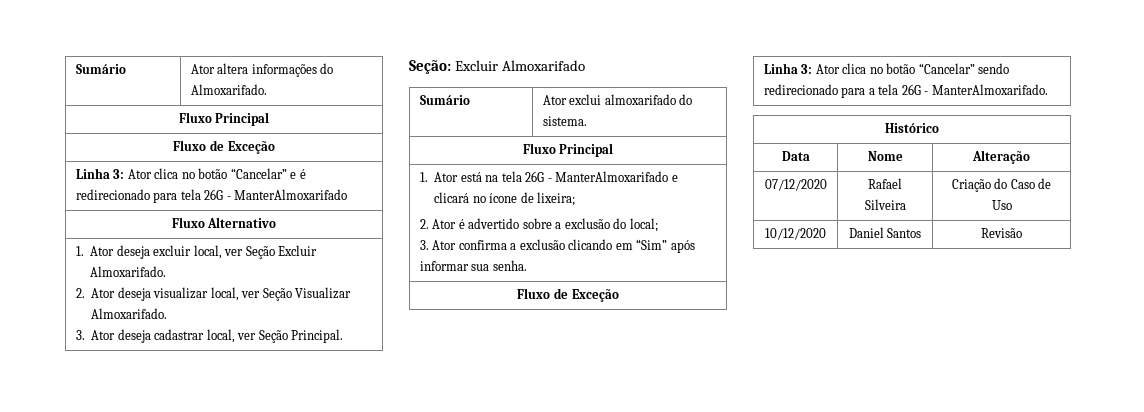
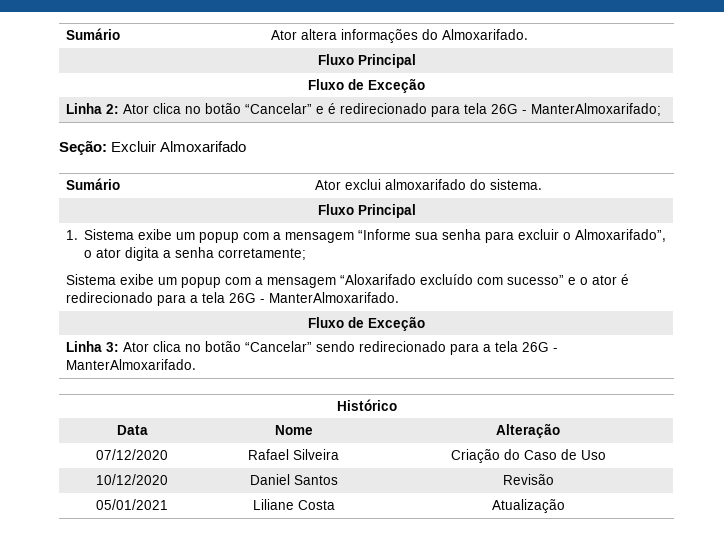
[113,169,125,179] 3: -> [105,104,119,114] 2:
[234,189,348,200] [171,217,277,228] [75,245,318,259] [90,266,167,277] [75,287,352,301] [91,308,168,319] [75,329,344,343] ManterAlmoxarifado // Fluxo Alternativo // 1. Ator deseja excluir local, ver Seção Excluir Almoxarifado. // 2. Ator deseja visualizar local, ver Seção Visualizar Almoxarifado. // 3. Ator deseja cadastrar local, ver Seção Principal. -> [530,103,661,116] ManterAlmoxarifado;
[434,171,678,182] [434,192,576,206] [419,218,658,232] [419,239,695,253] [419,260,527,271] Ator está na tela 26G - ManterAlmoxarifado e clicará no ícone de lixeira; // 2. Ator é advertido sobre a exclusão do local; // 3. Ator confirma a exclusão clicando em “Sim” após informar sua senha. -> [84,229,667,243] [84,247,307,261] [65,274,629,288] [65,292,399,306] Sistema exibe um popup com a mensagem “Informe sua senha para excluir o Almoxarifado”, o ator digita a senha corretamente; // Sistema exibe um popup com a mensagem “Aloxarifado excluído com sucesso” e o ator é redirecionado para a tela 26G - ManterAlmoxarifado.
(1022, 233) none -> [96,499,168,510] [252,499,335,510] [491,499,565,513] // 05/01/2021 | Liliane Costa | Atualização

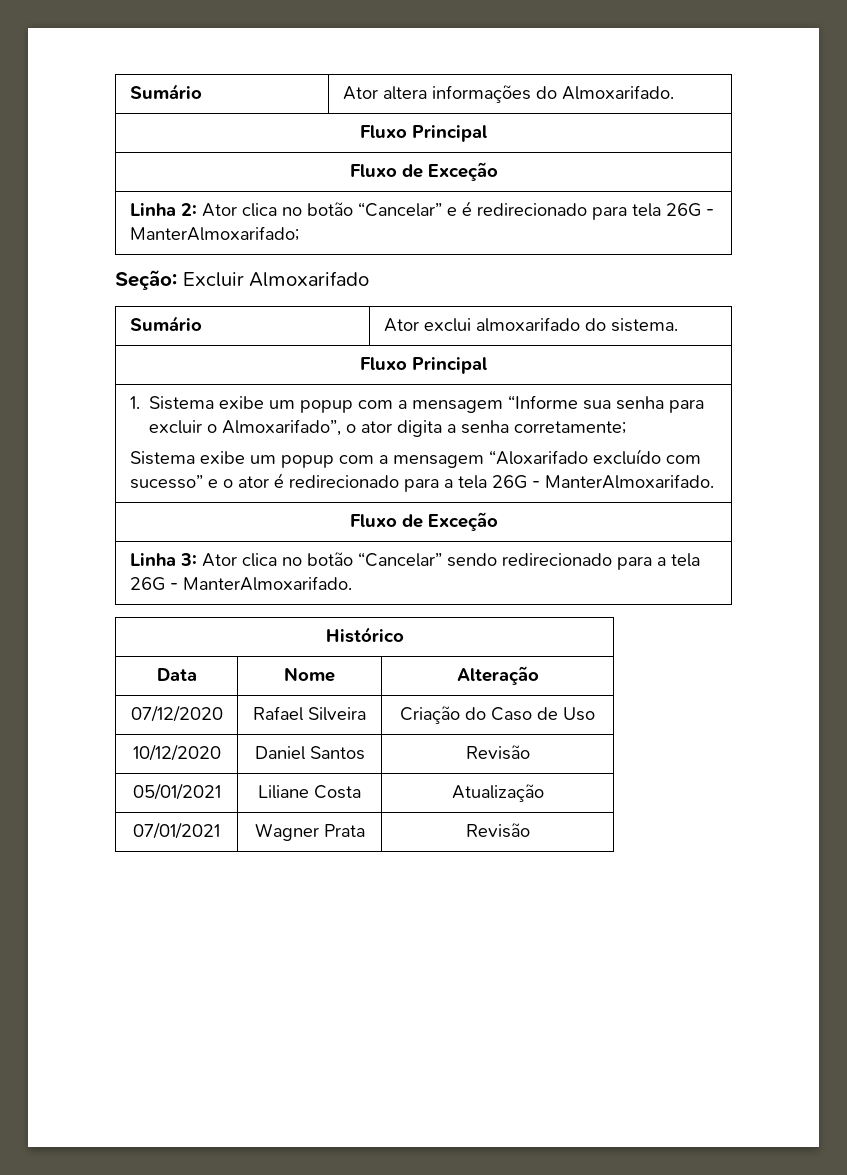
(565, 506) none -> [133,822,220,839] [254,823,365,841] [465,823,530,838] // 07/01/2021 | Wagner Prata | Revisão

